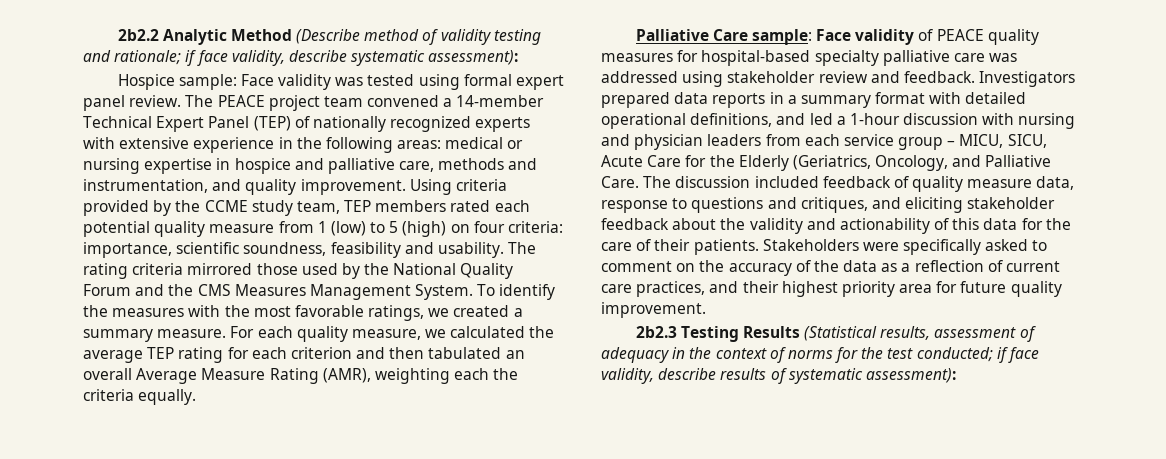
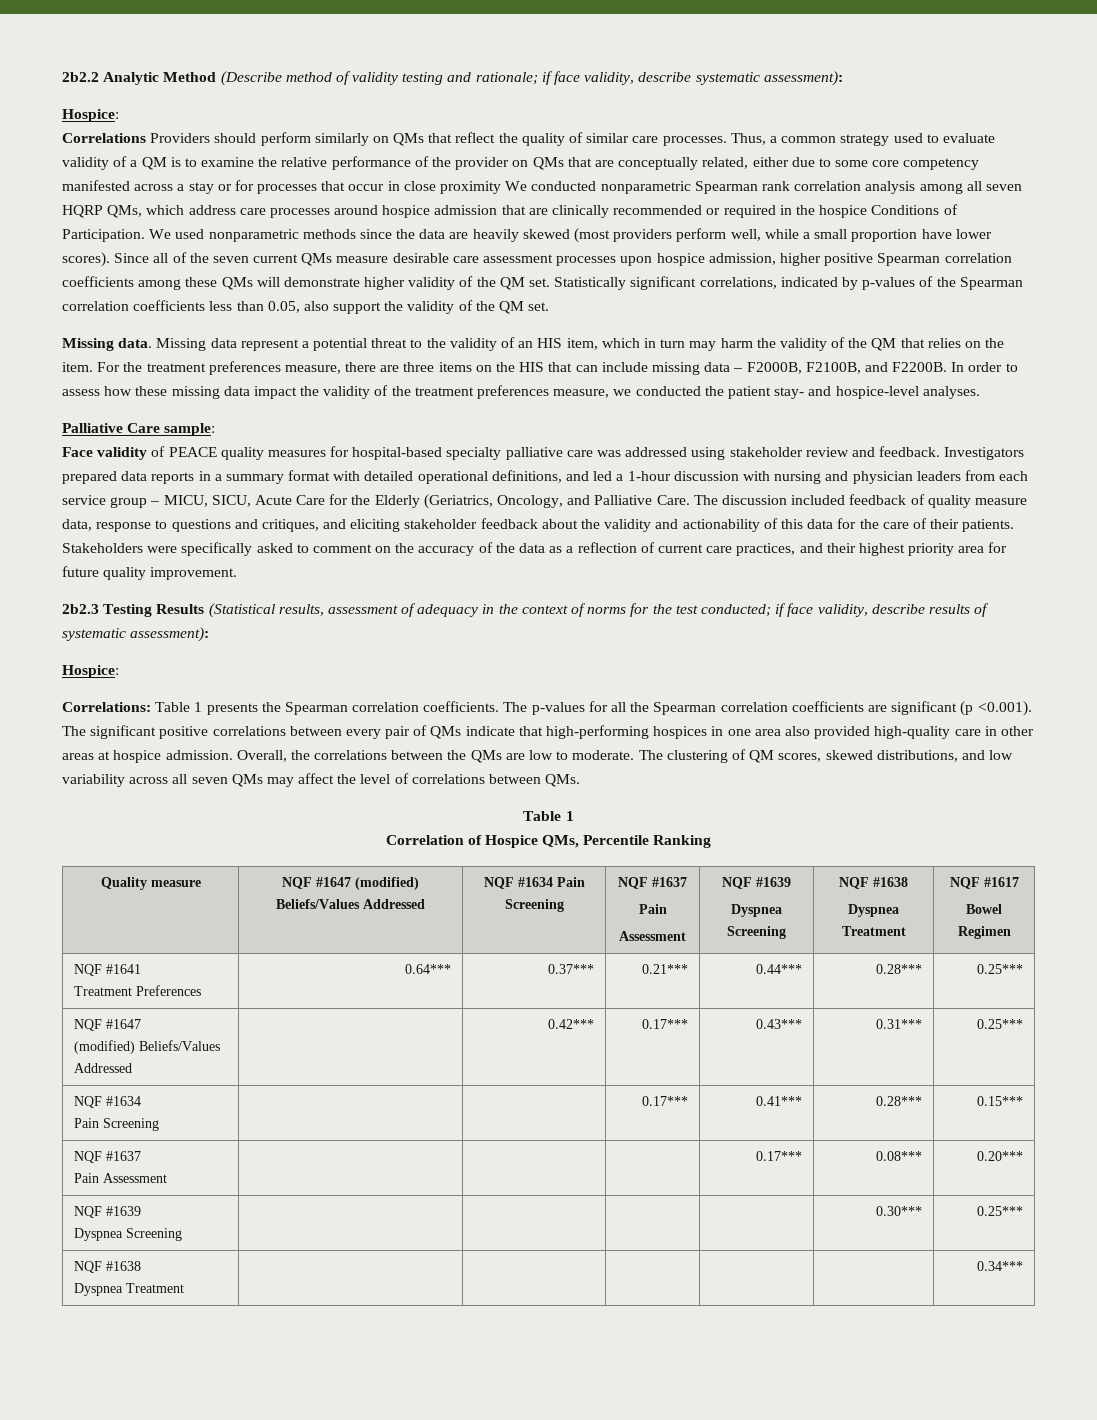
[117,74,564,90] [83,95,545,111] [83,116,531,132] [83,137,524,153] [83,158,538,174] [83,179,507,195] [83,200,530,216] [83,221,564,237] [83,242,537,258] [83,263,514,279] [83,284,556,300] [83,305,523,321] [83,326,555,342] [83,347,525,363] [83,368,519,384] [83,389,197,405] Hospice sample: Face validity was tested using formal expert panel review. The PEACE project team convened a 14-member Technical Expert Panel (TEP) of nationally recognized experts with extensive experience in the following areas: medical or nursing expertise in hospice and palliative care, methods and instrumentation, and quality improvement. Using criteria provided by the CCME study team, TEP members rated each potential quality measure from 1 (low) to 5 (high) on four criteria: importance, scientific soundness, feasibility and usability. The rating criteria mirrored those used by the National Quality Forum and the CMS Measures Management System. To identify the measures with the most favorable ratings, we created a summary measure. For each quality measure, we calculated the average TEP rating for each criterion and then tabulated an overall Average Measure Rating (AMR), weighting each the criteria equally. -> [62,109,119,122] [62,132,995,146] [62,156,980,170] [62,180,1022,194] [62,204,958,218] [62,228,992,243] [62,252,1012,267] [62,276,1023,290] [62,300,550,314] [62,337,1005,351] [62,361,1018,375] [62,385,980,399] Hospice: // Correlations Providers should perform similarly on QMs that reflect the quality of similar care processes. Thus, a common strategy used to evaluate validity of a QM is to examine the relative performance of the provider on QMs that are conceptually related, either due to some core competency manifested across a stay or for processes that occur in close proximity We conducted nonparametric Spearman rank correlation analysis among all seven HQRP QMs, which address care processes around hospice admission that are clinically recommended or required in the hospice Conditions of Participation. We used nonparametric methods since the data are heavily skewed (most providers perform well, while a small proportion have lower scores). Since all of the seven current QMs measure desirable care assessment processes upon hospice admission, higher positive Spearman correlation coefficients among these QMs will demonstrate higher validity of the QM set. Statistically significant correlations, indicated by p-values of the Spearman correlation coefficients less than 0.05, also support the validity of the QM set. // Missing data. Missing data represent a potential threat to the validity of an HIS item, which in turn may harm the validity of the QM that relies on the item. For the treatment preferences measure, there are three items on the HIS that can include missing data – F2000B, F2100B, and F2200B. In order to assess how these missing data impact the validity of the treatment preferences measure, we conducted the patient stay- and hospice-level analyses.
(812, 37) none -> (216, 429) //
(956, 375) none -> [62,665,119,678] [62,701,1032,716] [62,725,1034,739] [62,749,1014,763] [62,773,581,787] [523,811,574,821] [385,835,712,848] [100,877,201,890] [282,877,419,890] [276,899,425,909] [483,877,585,889] [504,899,564,912] [618,877,687,889] [638,904,667,914] [619,931,686,941] [722,877,791,889] [731,904,782,917] [727,926,786,939] [839,877,908,889] [848,904,899,917] [841,926,906,936] [949,877,1019,889] [966,904,1002,914] [957,926,1011,939] [74,964,142,976] [74,985,202,996] [404,964,451,974] [547,964,594,974] [641,964,688,974] [755,964,802,974] [875,964,922,974] [976,964,1023,974] [74,1019,142,1031] [74,1040,221,1054] [74,1063,133,1073] [547,1019,594,1029] [641,1019,688,1029] [755,1019,802,1029] [875,1019,922,1029] [976,1019,1023,1029] [74,1096,142,1108] [74,1118,160,1131] [641,1096,688,1106] [755,1096,802,1106] [875,1096,922,1106] [976,1096,1023,1106] [74,1151,142,1163] [74,1173,168,1183] [755,1151,802,1161] [875,1151,922,1161] [976,1151,1023,1161] [74,1206,142,1218] [74,1228,183,1241] [875,1206,922,1216] [976,1206,1023,1216] [74,1261,142,1273] [74,1283,185,1296] [976,1261,1023,1271] // Hospice: // Correlations: Table 1 presents the Spearman correlation coefficients. The p-values for all the Spearman correlation coefficients are significant (p <0.001). The significant positive correlations between every pair of QMs indicate that high-performing hospices in one area also provided high-quality care in other areas at hospice admission. Overall, the correlations between the QMs are low to moderate. The clustering of QM scores, skewed distributions, and low variability across all seven QMs may affect the level of correlations between QMs. // Table 1 // Correlation of Hospice QMs, Percentile Ranking // Quality measure | NQF #1647 (modified) Beliefs/Values Addressed | NQF #1634 Pain Screening | NQF #1637 // Pain // Assessment | NQF #1639 // Dyspnea Screening | NQF #1638 // Dyspnea Treatment | NQF #1617 // Bowel Regimen // NQF #1641 // Treatment Preferences | 0.64*** | 0.37*** | 0.21*** | 0.44*** | 0.28*** | 0.25*** // NQF #1647 // (modified) Beliefs/Values Addressed | | 0.42*** | 0.17*** | 0.43*** | 0.31*** | 0.25*** // NQF #1634 // Pain Screening | | | 0.17*** | 0.41*** | 0.28*** | 0.15*** // NQF #1637 // Pain Assessment | | | | 0.17*** | 0.08*** | 0.20*** // NQF #1639 // Dyspnea Screening | | | | | 0.30*** | 0.25*** // NQF #1638 // Dyspnea Treatment | | | | | | 0.34***

